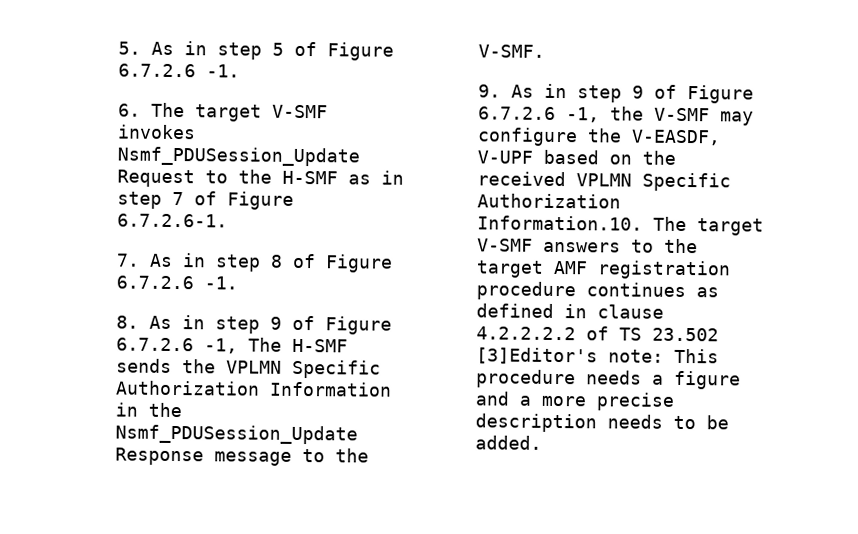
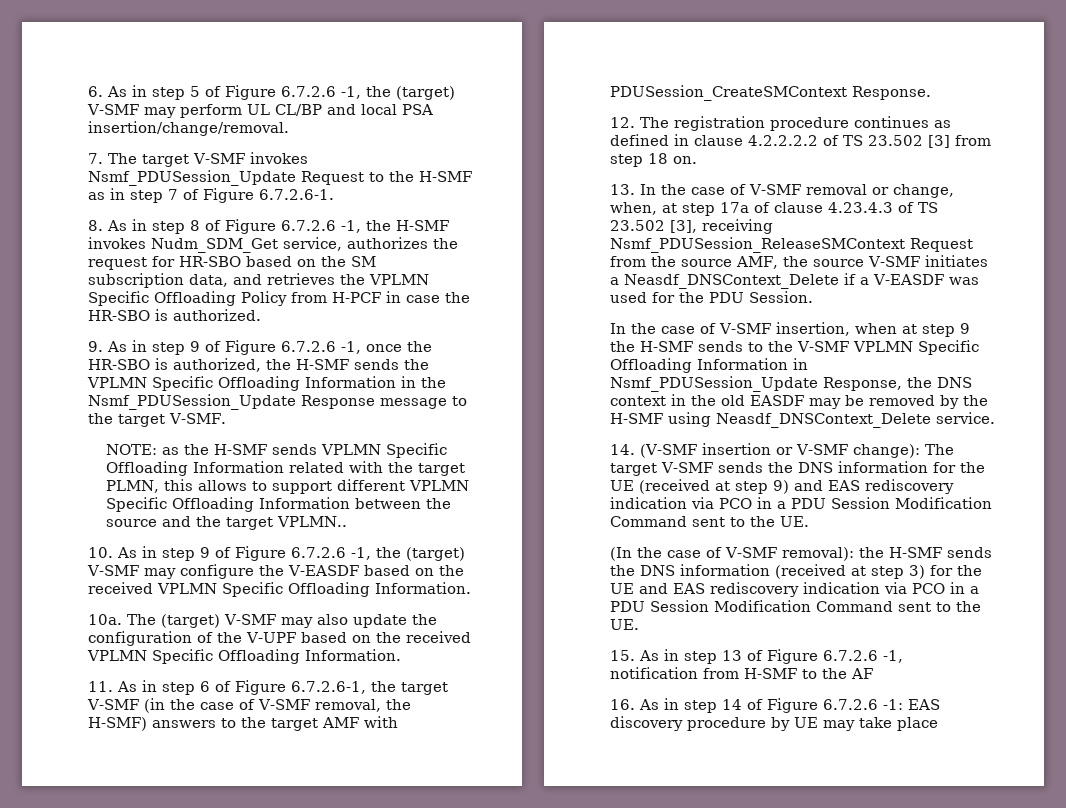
[118,41,142,55] 5. -> [88,86,104,97] 6.
[206,64,241,78] [118,103,142,117] -1. // 6. -> [341,86,456,100] [87,104,434,118] [88,121,290,136] [88,153,104,164] -1, the (target) V-SMF may perform UL CL/BP and local PSA insertion/change/removal. // 7.
[116,253,141,267] 7. -> [88,220,104,231] 8.
[204,276,239,290] [116,315,393,335] [116,337,349,354] [116,358,382,379] [115,380,393,397] [115,402,183,418] [115,424,359,445] [115,447,370,466] [478,44,546,58] -1. // 8. As in step 9 of Figure 6.7.2.6 -1, The H-SMF sends the VPLMN Specific Authorization Information in the Nsmf_PDUSession_Update Response message to the V-SMF. -> [341,220,450,233] [88,237,459,253] [88,256,377,270] [88,273,430,288] [88,291,471,306] [88,309,262,321] -1, the H-SMF invokes Nudm_SDM_Get service, authorizes the request for HR-SBO based on the SM subscription data, and retrieves the VPLMN Specific Offloading Policy from H-PCF in case the HR-SBO is authorized.
[610,106,755,126] [477,127,722,147] the V-SMF may configure the V-EASDF, -> [366,341,433,352] [88,358,430,372] [87,376,447,391] [88,394,468,410] [88,413,227,427] [106,443,448,458] [106,461,466,476] [106,479,470,494] [106,497,452,512] [106,516,348,530] [88,546,466,561] [87,564,465,579] [88,582,472,597] [88,614,438,628] [88,631,243,646] once the HR-SBO is authorized, the H-SMF sends the VPLMN Specific Offloading Information in the Nsmf_PDUSession_Update Response message to the target V-SMF. // NOTE: as the H-SMF sends VPLMN Specific Offloading Information related with the target PLMN, this allows to support different VPLMN Specific Offloading Information between the source and the target VPLMN.. // 10. As in step 9 of Figure 6.7.2.6 -1, the (target) V-SMF may configure the V-EASDF based on the received VPLMN Specific Offloading Information. // 10a. The (target) V-SMF may also update the configuration of the
[477,193,622,209] [477,215,765,236] [477,238,534,252] Authorization Information.10. The target V-SMF -> [218,649,402,664] [88,680,449,695] [87,698,412,713] [88,717,148,731] Offloading Information. // 11. As in step 6 of Figure 6.7.2.6-1, the target V-SMF (in the case of V-SMF removal, the H-SMF)
(589, 267) none -> [364,716,399,728] [610,85,932,101] [610,117,670,128] with PDUSession_CreateSMContext Response. // 12. The
[476,347,720,365] [476,369,742,390] [475,391,676,411] [475,413,730,433] [475,435,543,450] [3]Editor's note: This procedure needs a figure and a more precise description needs to be added. -> [928,135,992,148] [610,153,698,167] [610,184,955,198] [610,202,939,216] [610,219,774,234] [610,237,974,253] [610,255,989,269] [610,273,980,289] [610,291,814,303] [610,322,971,337] [610,340,980,355] [610,358,809,373] [610,376,973,392] [610,394,989,409] [610,412,996,428] [610,443,955,458] [610,461,986,476] [610,479,955,494] [610,497,993,509] [610,516,810,527] [610,547,993,561] [610,564,983,579] [610,582,980,597] [610,600,982,612] [610,619,640,630] [610,649,904,664] [610,667,874,679] [610,698,941,713] [610,716,939,731] [3] from step 18 on. // 13. In the case of V-SMF removal or change, when, at step 17a of clause 4.23.4.3 of TS 23.502 [3], receiving Nsmf_PDUSession_ReleaseSMContext Request from the source AMF, the source V-SMF initiates a Neasdf_DNSContext_Delete if a V-EASDF was used for the PDU Session. // In the case of V-SMF insertion, when at step 9 the H-SMF sends to the V-SMF VPLMN Specific Offloading Information in Nsmf_PDUSession_Update Response, the DNS context in the old EASDF may be removed by the H-SMF using Neasdf_DNSContext_Delete service. // 14. (V-SMF insertion or V-SMF change): The target V-SMF sends the DNS information for the UE (received at step 9) and EAS rediscovery indication via PCO in a PDU Session Modification Command sent to the UE. // (In the case of V-SMF removal): the H-SMF sends the DNS information (received at step 3) for the UE and EAS rediscovery indication via PCO in a PDU Session Modification Command sent to the UE. // 15. As in step 13 of Figure 6.7.2.6 -1, notification from H-SMF to the AF // 16. As in step 14 of Figure 6.7.2.6 -1: EAS discovery procedure by UE may take place

